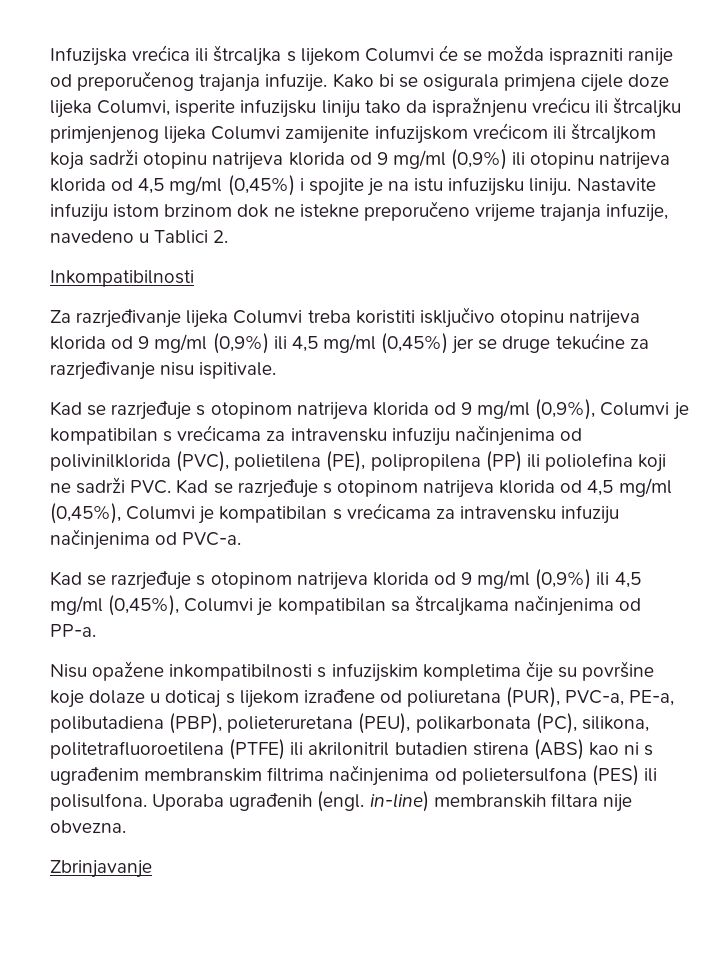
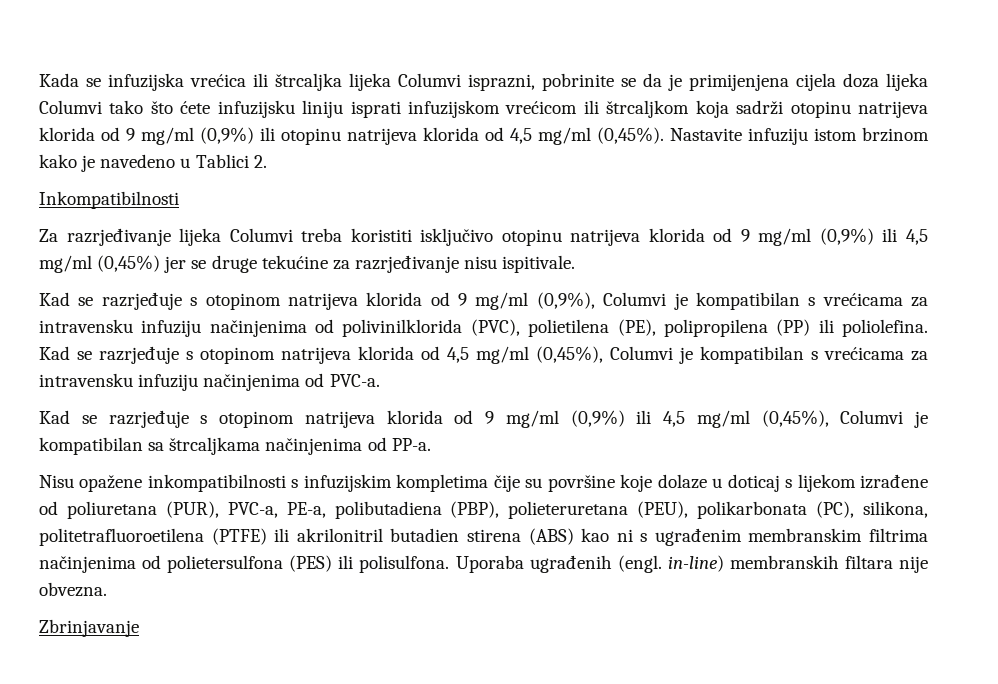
[50,45,674,66] [50,71,670,92] [50,97,682,118] [50,126,370,144] Infuzijska vrećica ili štrcaljka s lijekom Columvi će se možda isprazniti ranije od preporučenog trajanja infuzije. Kako bi se osigurala primjena cijele doze lijeka Columvi, isperite infuzijsku liniju tako da ispražnjenu vrećicu ili štrcaljku primjenjenog lijeka Columvi zamijenite -> [39,73,928,91] [39,100,401,118] Kada se infuzijska vrećica ili štrcaljka lijeka Columvi isprazni, pobrinite se da je primijenjena cijela doza lijeka Columvi tako što ćete infuzijsku liniju isprati
[227,175,656,196] [50,201,669,222] (0,45%) i spojite je na istu infuzijsku liniju. Nastavite infuziju istom brzinom dok ne istekne preporučeno vrijeme trajanja infuzije, -> [597,127,929,145] [39,154,96,172] (0,45%). Nastavite infuziju istom brzinom kako je
[544,453,667,472] [50,477,172,494] poliolefina koji ne sadrži PVC. -> [842,319,929,337] poliolefina.

